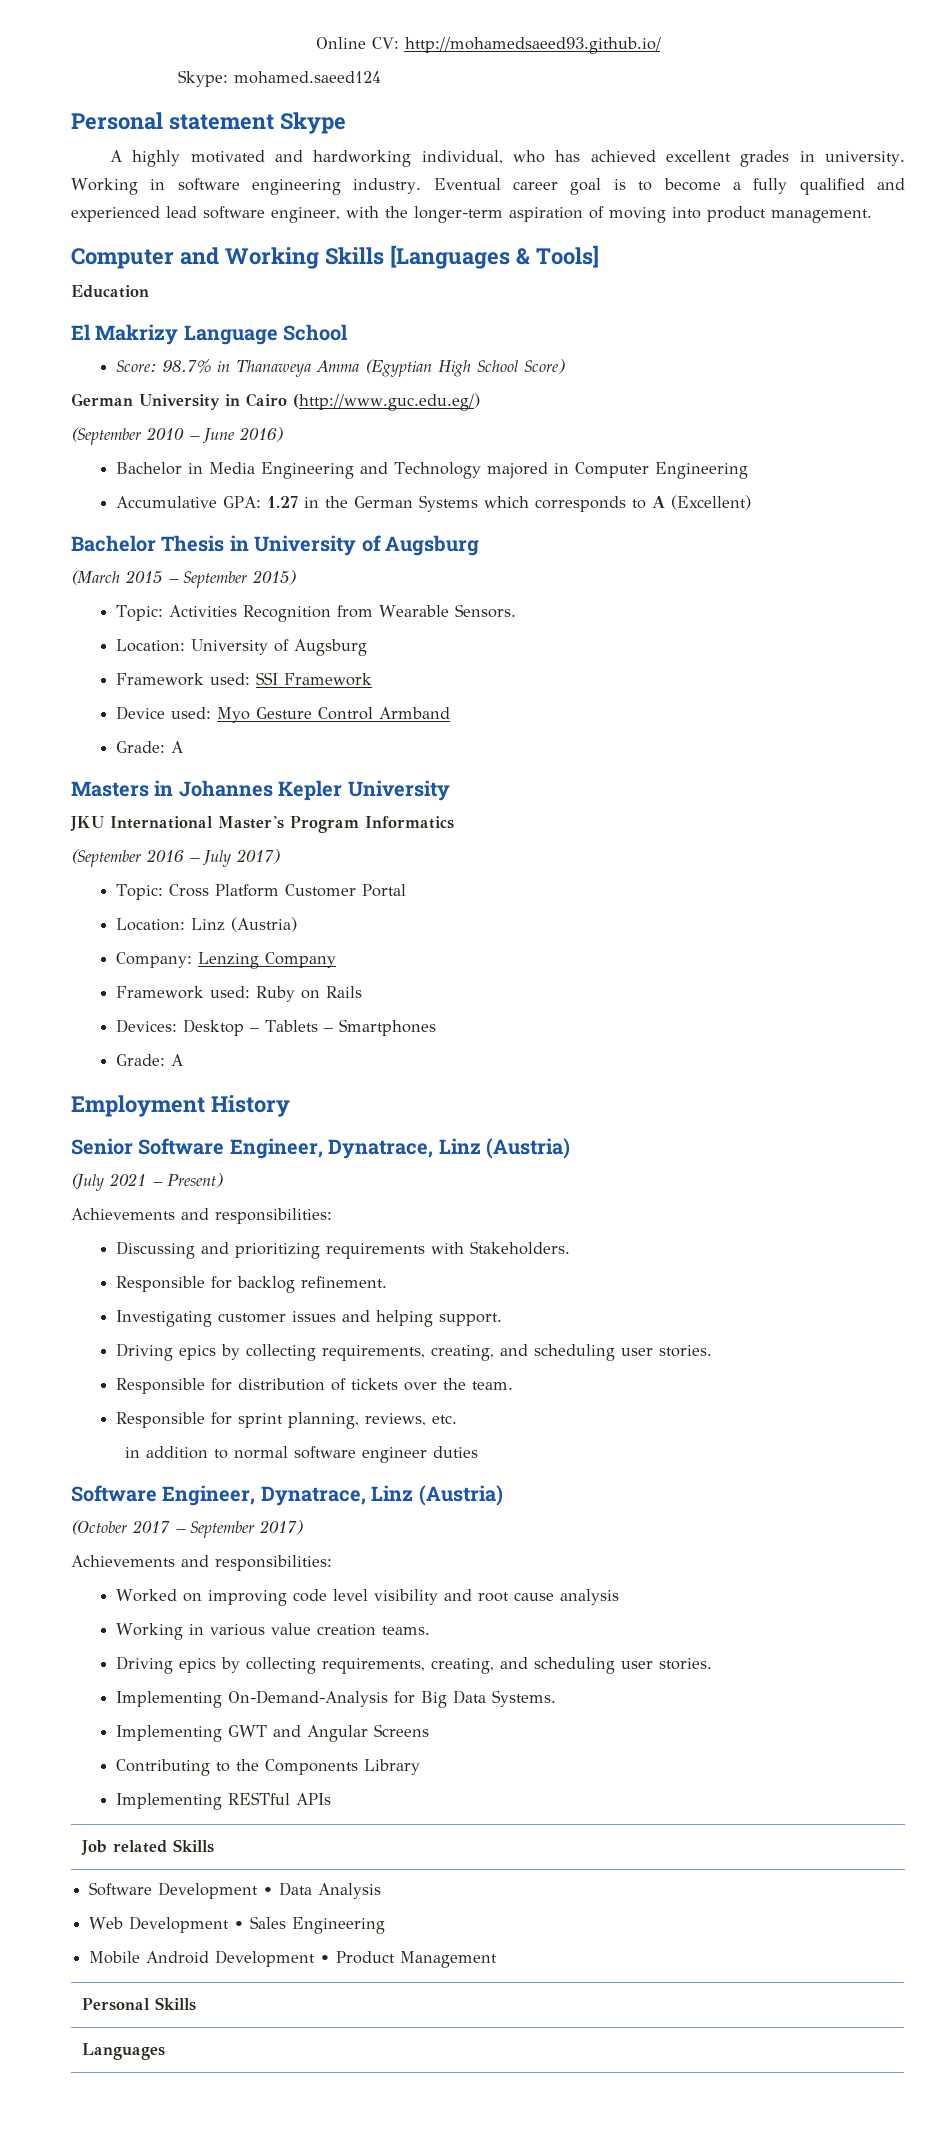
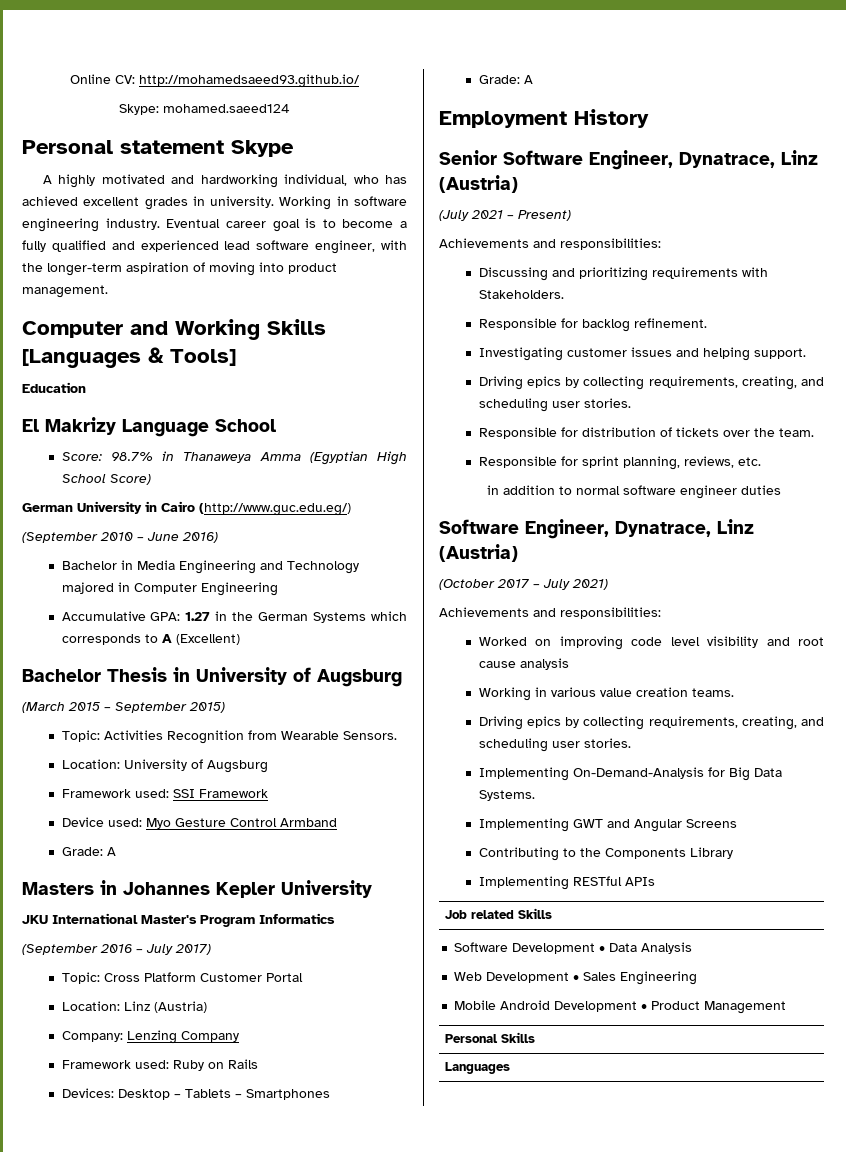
[190,1520,303,1538] September 2017) -> [543,579,608,590] July 2021)

